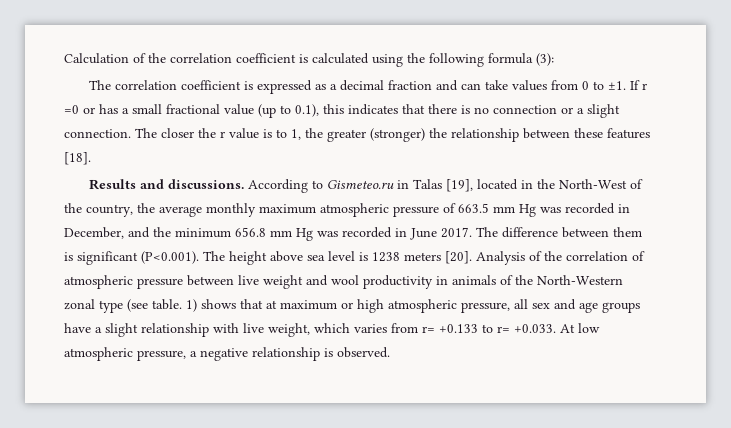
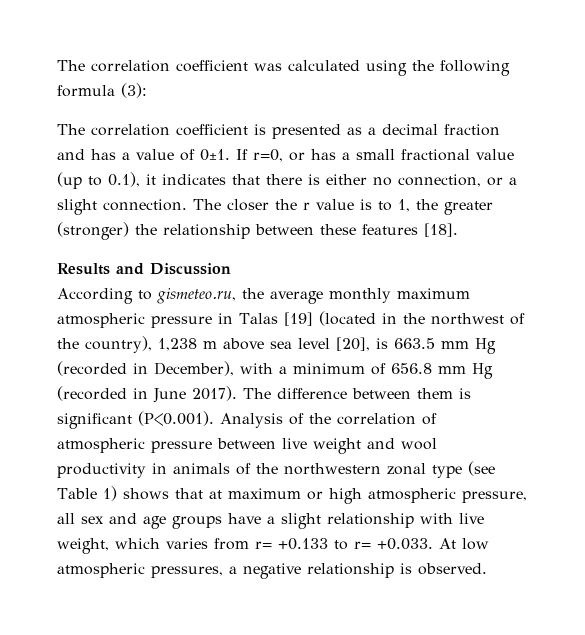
[64,53,308,64] Calculation of the correlation coefficient is -> [57,60,282,72] The correlation coefficient was
[256,80,312,94] expressed -> [272,124,341,139] presented
[460,80,647,91] [64,105,79,114] can take values from 0 to ±1. If r =0 -> [91,149,283,162] has a value of 0±1. If r=0,
[323,104,344,114] this -> [146,174,156,185] it
[474,105,557,114] no connection -> [326,174,481,187] either no connection,
[167,179,244,189] discussions. -> [150,263,231,275] Discussion //
[326,179,643,192] [64,203,133,217] Gismeteo.ru in Talas [19], located in the North-West of the country, -> [157,288,236,304] gismeteo.ru,
[443,203,630,217] [64,227,231,239] of 663.5 mm Hg was recorded in December, and the minimum -> [218,311,525,326] [57,336,496,354] [57,361,386,376] in Talas [19] (located in the northwest of the country), 1,238 m above sea level [20], is 663.5 mm Hg (recorded in December), with a minimum of
[317,227,392,238] was recorded -> [57,386,127,401] (recorded
[441,227,472,238] 2017. -> [192,386,237,401] 2017).
[203,251,472,265] The height above sea level is 1238 meters [20]. -> (214, 418) none
[537,275,623,285] North-Western -> [284,463,381,475] northwestern
[152,299,182,310] table. -> [57,488,97,499] Table
[137,350,186,361] pressure, -> [151,566,223,578] pressures,

